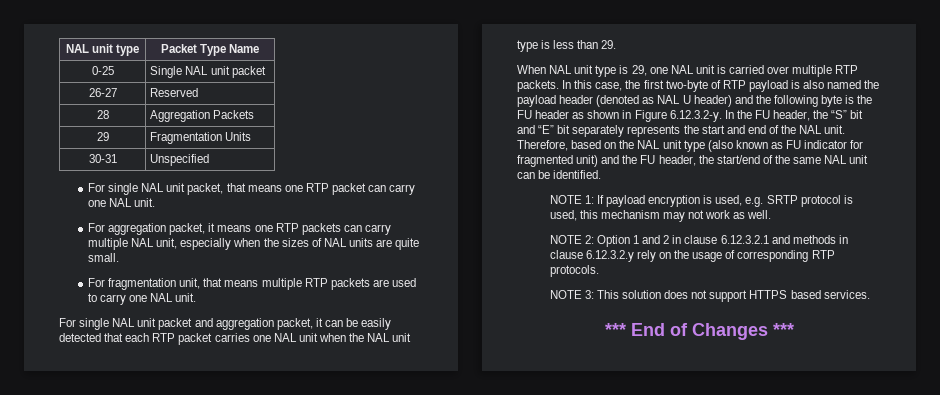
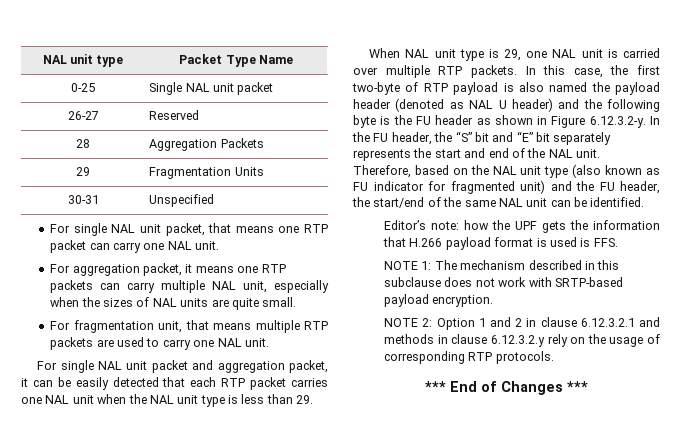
[549,195,853,207] [549,210,772,222] NOTE 1: If payload encryption is used, e.g. SRTP protocol is used, this mechanism may not work as well. -> [384,220,660,233] [383,237,618,250] [384,260,620,270] [384,277,623,287] [384,294,494,307] Editor’s note: how the UPF gets the information that H.266 payload format is used is FFS. // NOTE 1: The mechanism described in this subclause does not work with SRTP-based payload encryption.
[549,290,870,302] // NOTE 3: This solution does not support HTTPS based services. -> (554, 357) none

